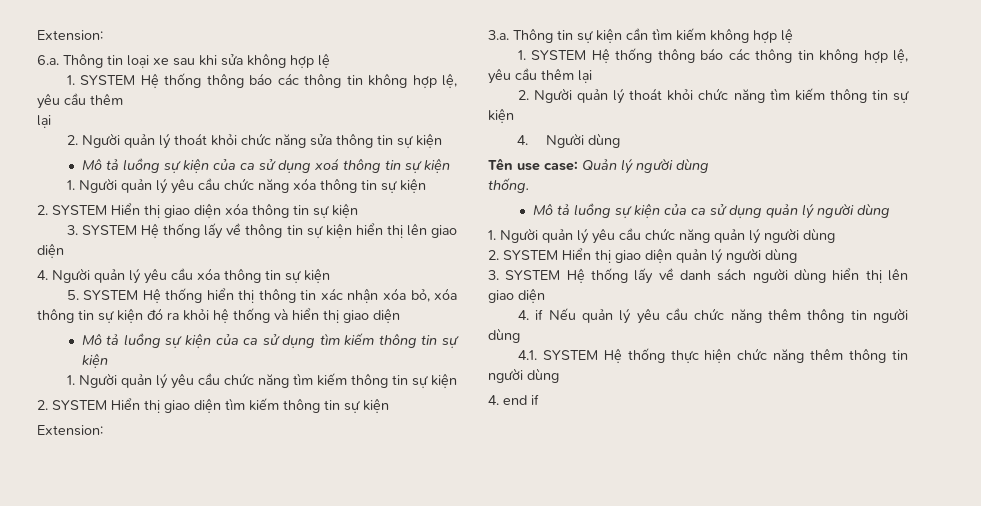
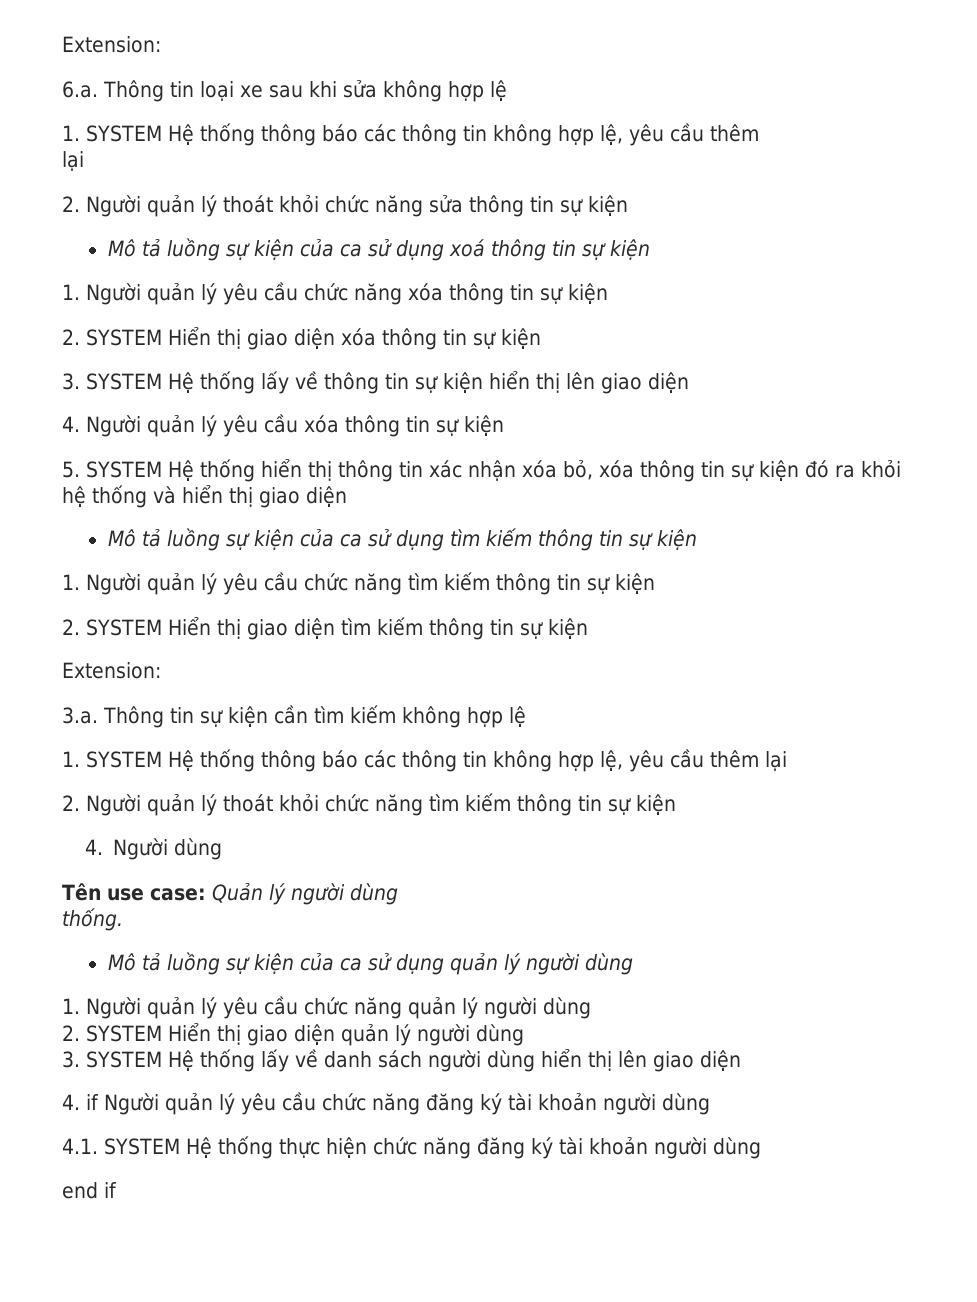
[548,308,867,324] Nếu quản lý yêu cầu chức năng thêm thông tin -> [104,1092,597,1115] Người quản lý yêu cầu chức năng đăng ký tài khoản
[810,349,908,363] [488,368,559,383] [488,395,499,405] thêm thông tin người dùng // 4. -> [477,1136,761,1159] đăng ký tài khoản người dùng //

